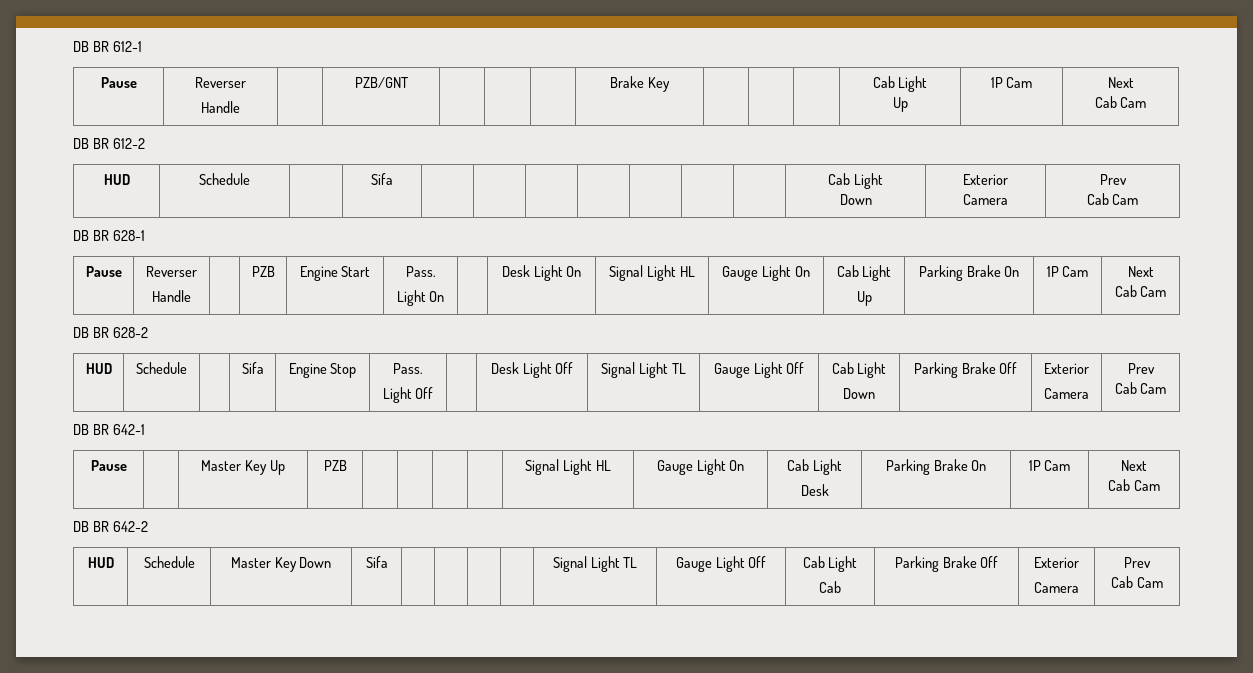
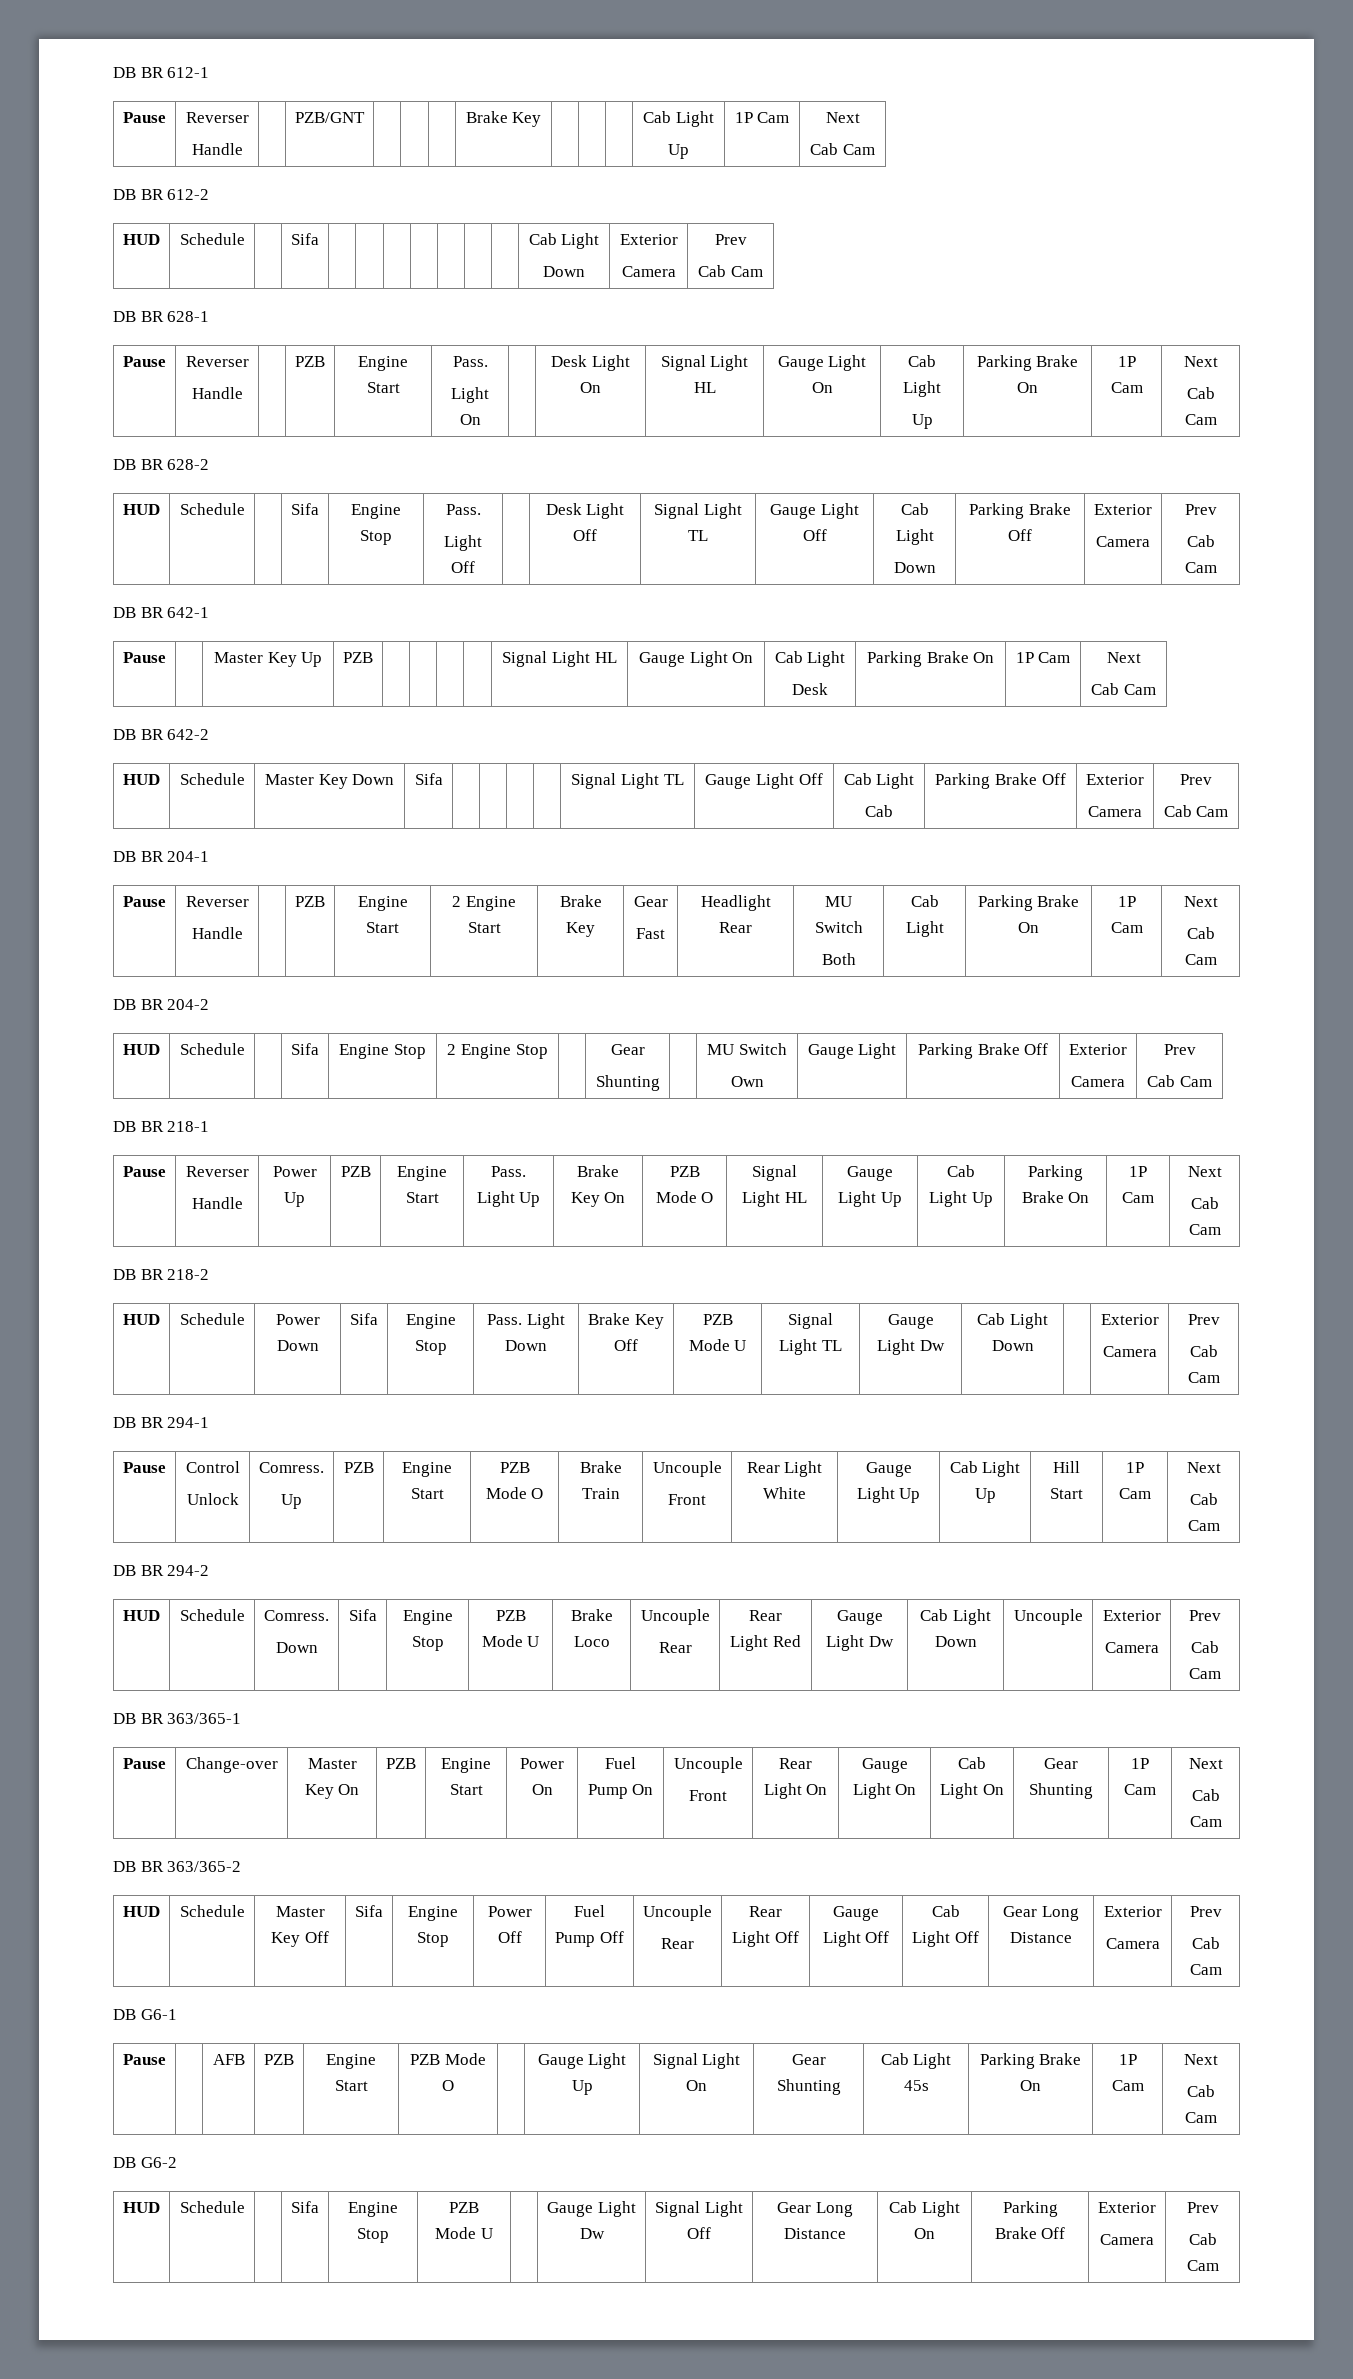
(1163, 582) none -> [113,851,210,862] [123,896,166,907] [185,896,249,907] [191,927,243,939] [295,896,325,907] [357,896,408,911] [366,922,399,933] [452,896,516,911] [467,922,501,933] [559,895,602,907] [566,922,595,937] [633,896,668,907] [636,928,665,939] [700,895,771,911] [719,922,752,933] [825,896,852,907] [814,921,863,933] [821,953,856,965] [910,895,939,907] [905,921,944,937] [977,895,1080,911] [1018,922,1039,933] [1117,896,1136,907] [1110,922,1143,933] [1183,896,1218,907] [1186,927,1215,939] [1184,954,1217,965] [113,999,210,1010] [123,1044,160,1055] [179,1043,245,1055] [291,1043,319,1055] [339,1044,426,1059] [447,1044,548,1059] [610,1044,645,1055] [595,1075,660,1091] [707,1043,787,1055] [730,1076,764,1087] [807,1043,897,1059] [917,1043,1049,1059] [1069,1044,1127,1055] [1071,1076,1125,1087] [1163,1044,1196,1055] [1147,1075,1212,1087] [113,1121,210,1132] [123,1166,166,1177] [185,1166,249,1177] [191,1197,243,1209] [272,1166,317,1177] [284,1192,305,1207] [340,1166,371,1177] [397,1166,447,1181] [405,1192,439,1203] [491,1166,526,1177] [476,1191,541,1207] [577,1165,619,1177] [570,1192,626,1207] [669,1166,700,1177] [655,1191,714,1203] [752,1165,797,1181] [742,1191,807,1207] [847,1166,893,1181] [838,1191,902,1207] [947,1165,975,1177] [929,1191,993,1207] [1028,1165,1083,1181] [1021,1191,1090,1203] [1129,1166,1147,1177] [1122,1192,1154,1203] [1187,1166,1222,1177] [1190,1197,1219,1209] [1188,1224,1221,1235] [113,1269,210,1280] [123,1314,160,1325] [179,1313,245,1325] [275,1314,320,1325] [276,1340,319,1351] [350,1313,378,1325] [405,1314,456,1329] [414,1340,447,1355] [487,1313,565,1329] [505,1340,547,1351] [588,1313,664,1329] [614,1339,638,1351] [702,1314,733,1325] [688,1339,747,1351] [788,1313,833,1329] [779,1339,842,1355] [887,1314,934,1329] [877,1339,945,1355] [977,1313,1048,1329] [991,1340,1034,1351] [1100,1314,1159,1325] [1102,1346,1157,1357] [1187,1314,1220,1325] [1189,1345,1218,1357] [1187,1372,1220,1383] [113,1417,210,1428] [123,1462,166,1473] [185,1461,240,1473] [186,1493,239,1505] [259,1462,324,1473] [281,1494,302,1509] [343,1462,374,1473] [402,1462,452,1477] [410,1488,444,1499] [499,1462,530,1473] [485,1487,544,1499] [579,1461,622,1473] [581,1488,620,1499] [652,1461,722,1477] [668,1494,706,1505] [746,1461,823,1477] [763,1487,806,1499] [865,1462,912,1477] [856,1487,921,1503] [949,1461,1021,1477] [974,1488,996,1503] [1053,1461,1080,1473] [1050,1488,1083,1499] [1126,1462,1144,1473] [1119,1488,1151,1499] [1186,1462,1221,1473] [1189,1493,1218,1505] [1187,1520,1220,1531] [113,1565,210,1576] [123,1610,160,1621] [179,1609,245,1621] [264,1610,329,1621] [275,1642,318,1653] [348,1609,377,1621] [402,1610,453,1625] [411,1636,444,1651] [495,1610,526,1621] [481,1635,540,1647] [570,1609,613,1621] [573,1636,610,1647] [640,1609,710,1625] [658,1642,692,1653] [749,1610,782,1621] [730,1635,801,1651] [836,1610,883,1625] [826,1635,894,1651] [920,1609,991,1625] [934,1636,977,1647] [1013,1609,1083,1625] [1102,1610,1161,1621] [1104,1642,1159,1653] [1189,1610,1221,1621] [1191,1641,1219,1653] [1189,1668,1221,1679] [113,1713,242,1724] [123,1758,166,1769] [185,1757,278,1773] [307,1758,357,1769] [304,1784,360,1799] [386,1758,416,1769] [441,1758,491,1773] [449,1784,483,1795] [520,1758,564,1769] [531,1784,553,1795] [605,1757,636,1769] [587,1784,654,1799] [673,1757,743,1773] [689,1790,727,1801] [779,1758,812,1769] [763,1783,828,1799] [861,1758,908,1773] [852,1783,917,1799] [958,1757,986,1769] [940,1783,1004,1799] [1044,1758,1078,1769] [1029,1783,1093,1799] [1131,1758,1149,1769] [1124,1784,1156,1795] [1188,1758,1223,1769] [1191,1789,1220,1801] [1189,1816,1222,1827] [113,1861,242,1872] [123,1906,160,1917] [179,1905,245,1917] [275,1906,325,1917] [271,1931,329,1947] [355,1905,383,1917] [408,1906,458,1921] [417,1932,449,1947] [487,1906,532,1917] [497,1931,522,1943] [574,1905,605,1917] [555,1931,624,1947] [643,1905,712,1921] [661,1938,694,1949] [749,1906,782,1917] [732,1931,799,1947] [833,1906,879,1921] [822,1931,890,1947] [931,1905,960,1917] [912,1931,979,1947] [1003,1906,1079,1921] [1010,1932,1072,1943] [1103,1906,1162,1917] [1105,1938,1160,1949] [1189,1906,1222,1917] [1191,1937,1220,1949] [1189,1964,1222,1975] [113,2009,177,2020] [123,2054,166,2065] [212,2054,245,2065] [264,2054,294,2065] [326,2054,376,2069] [334,2080,368,2091] [410,2053,486,2065] [442,2080,454,2091] [537,2053,627,2069] [571,2080,593,2095] [652,2053,741,2069] [686,2080,707,2091] [791,2054,826,2065] [776,2079,841,2095] [880,2053,952,2069] [903,2080,929,2091] [979,2053,1082,2069] [1020,2080,1041,2091] [1118,2054,1137,2065] [1111,2080,1144,2091] [1184,2054,1218,2065] [1187,2085,1215,2097] [1185,2112,1217,2123] [113,2157,177,2168] [123,2202,160,2213] [179,2201,245,2213] [291,2201,319,2213] [348,2202,398,2217] [357,2228,389,2243] [449,2202,479,2213] [435,2227,493,2239] [547,2201,636,2217] [579,2228,605,2239] [655,2201,743,2217] [687,2227,711,2239] [777,2202,853,2217] [784,2228,846,2239] [889,2201,960,2217] [914,2228,935,2239] [1002,2201,1058,2217] [994,2227,1066,2239] [1098,2202,1156,2213] [1100,2234,1154,2245] [1186,2202,1219,2213] [1188,2233,1217,2245] [1186,2260,1219,2271] // DB BR 204-1 // Pause | Reverser // Handle | | PZB | Engine Start | 2 Engine Start | Brake Key | Gear // Fast | Headlight Rear | MU Switch // Both | Cab Light | Parking Brake On | 1P Cam | Next // Cab Cam // DB BR 204-2 // HUD | Schedule | | Sifa | Engine Stop | 2 Engine Stop | | Gear // Shunting | | MU Switch // Own | Gauge Light | Parking Brake Off | Exterior // Camera | Prev // Cab Cam // DB BR 218-1 // Pause | Reverser // Handle | Power Up | PZB | Engine Start | Pass. Light Up | Brake Key On | PZB Mode O | Signal Light HL | Gauge Light Up | Cab Light Up | Parking Brake On | 1P Cam | Next // Cab Cam // DB BR 218-2 // HUD | Schedule | Power Down | Sifa | Engine Stop | Pass. Light Down | Brake Key Off | PZB Mode U | Signal Light TL | Gauge Light Dw | Cab Light Down | | Exterior // Camera | Prev // Cab Cam // DB BR 294-1 // Pause | Control // Unlock | Comress. // Up | PZB | Engine Start | PZB Mode O | Brake Train | Uncouple // Front | Rear Light White | Gauge Light Up | Cab Light Up | Hill Start | 1P Cam | Next // Cab Cam // DB BR 294-2 // HUD | Schedule | Comress. // Down | Sifa | Engine Stop | PZB Mode U | Brake Loco | Uncouple // Rear | Rear Light Red | Gauge Light Dw | Cab Light Down | Uncouple | Exterior // Camera | Prev // Cab Cam // DB BR 363/365-1 // Pause | Change-over | Master Key On | PZB | Engine Start | Power On | Fuel Pump On | Uncouple // Front | Rear Light On | Gauge Light On | Cab Light On | Gear Shunting | 1P Cam | Next // Cab Cam // DB BR 363/365-2 // HUD | Schedule | Master Key Off | Sifa | Engine Stop | Power Off | Fuel Pump Off | Uncouple // Rear | Rear Light Off | Gauge Light Off | Cab Light Off | Gear Long Distance | Exterior // Camera | Prev // Cab Cam // DB G6-1 // Pause | | AFB | PZB | Engine Start | PZB Mode O | | Gauge Light Up | Signal Light On | Gear Shunting | Cab Light 45s | Parking Brake On | 1P Cam | Next // Cab Cam // DB G6-2 // HUD | Schedule | | Sifa | Engine Stop | PZB Mode U | | Gauge Light Dw | Signal Light Off | Gear Long Distance | Cab Light On | Parking Brake Off | Exterior // Camera | Prev // Cab Cam

